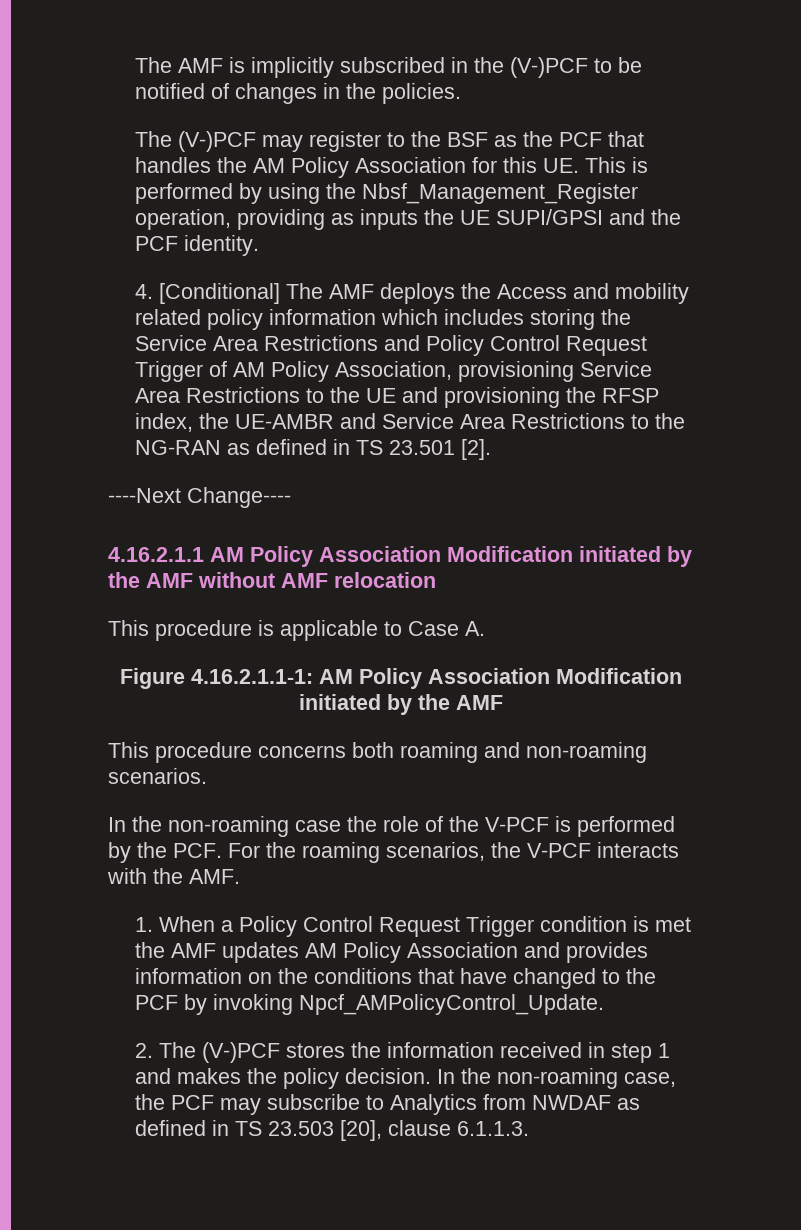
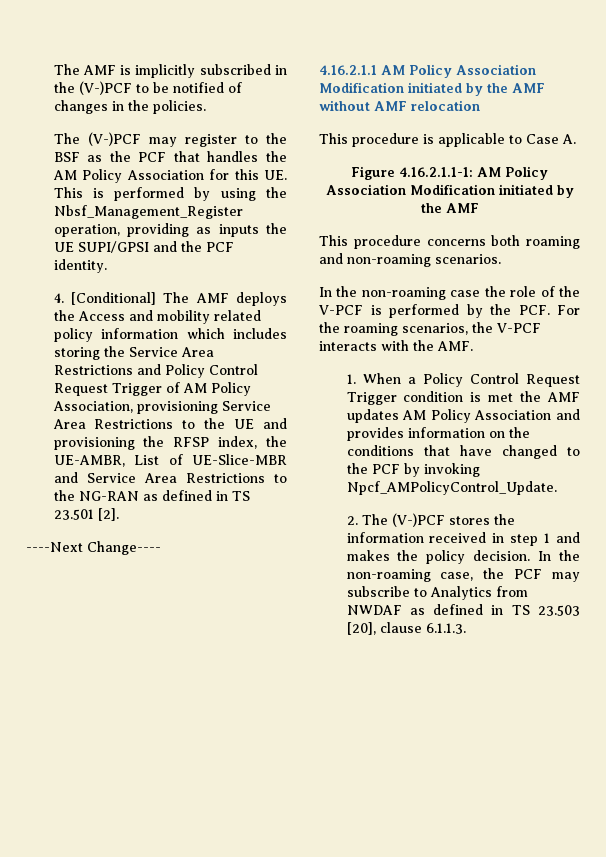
[234,414,334,429] UE-AMBR -> [53,454,287,467] UE-AMBR, List of UE-Slice-MBR

